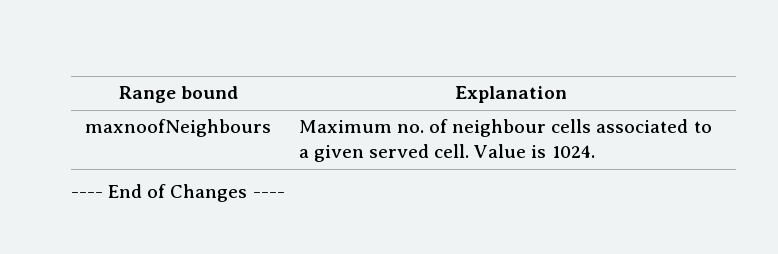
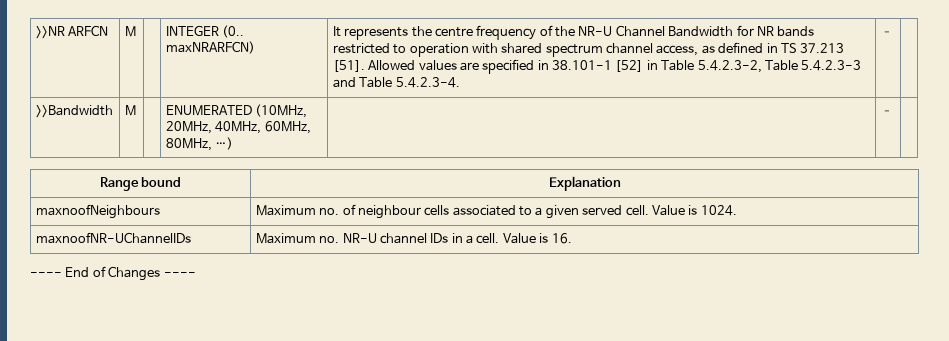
(118, 94) none -> [35,25,109,39] [124,26,136,37] [165,25,245,38] [165,41,255,54] [332,25,815,40] [332,42,845,57] [332,59,862,74] [332,77,460,88] [880,31,893,36] [35,105,113,118] [124,105,136,116] [165,104,308,118] [165,121,311,134] [165,137,234,151] [880,110,893,115] >>NR ARFCN | M | | INTEGER (0.. maxNRARFCN) | It represents the centre frequency of the NR-U Channel Bandwidth for NR bands restricted to operation with shared spectrum channel access, as defined in TS 37.213 [51]. Allowed values are specified in 38.101-1 [52] in Table 5.4.2.3-2, Table 5.4.2.3-3 and Table 5.4.2.3-4. | – | // >>Bandwidth | M | | ENUMERATED (10MHz, 20MHz, 40MHz, 60MHz, 80MHz, …) | | – | //
(595, 151) none -> [35,232,191,244] [255,233,572,244] // maxnoofNR-UChannelIDs | Maximum no. NR-U channel IDs in a cell. Value is 16.

